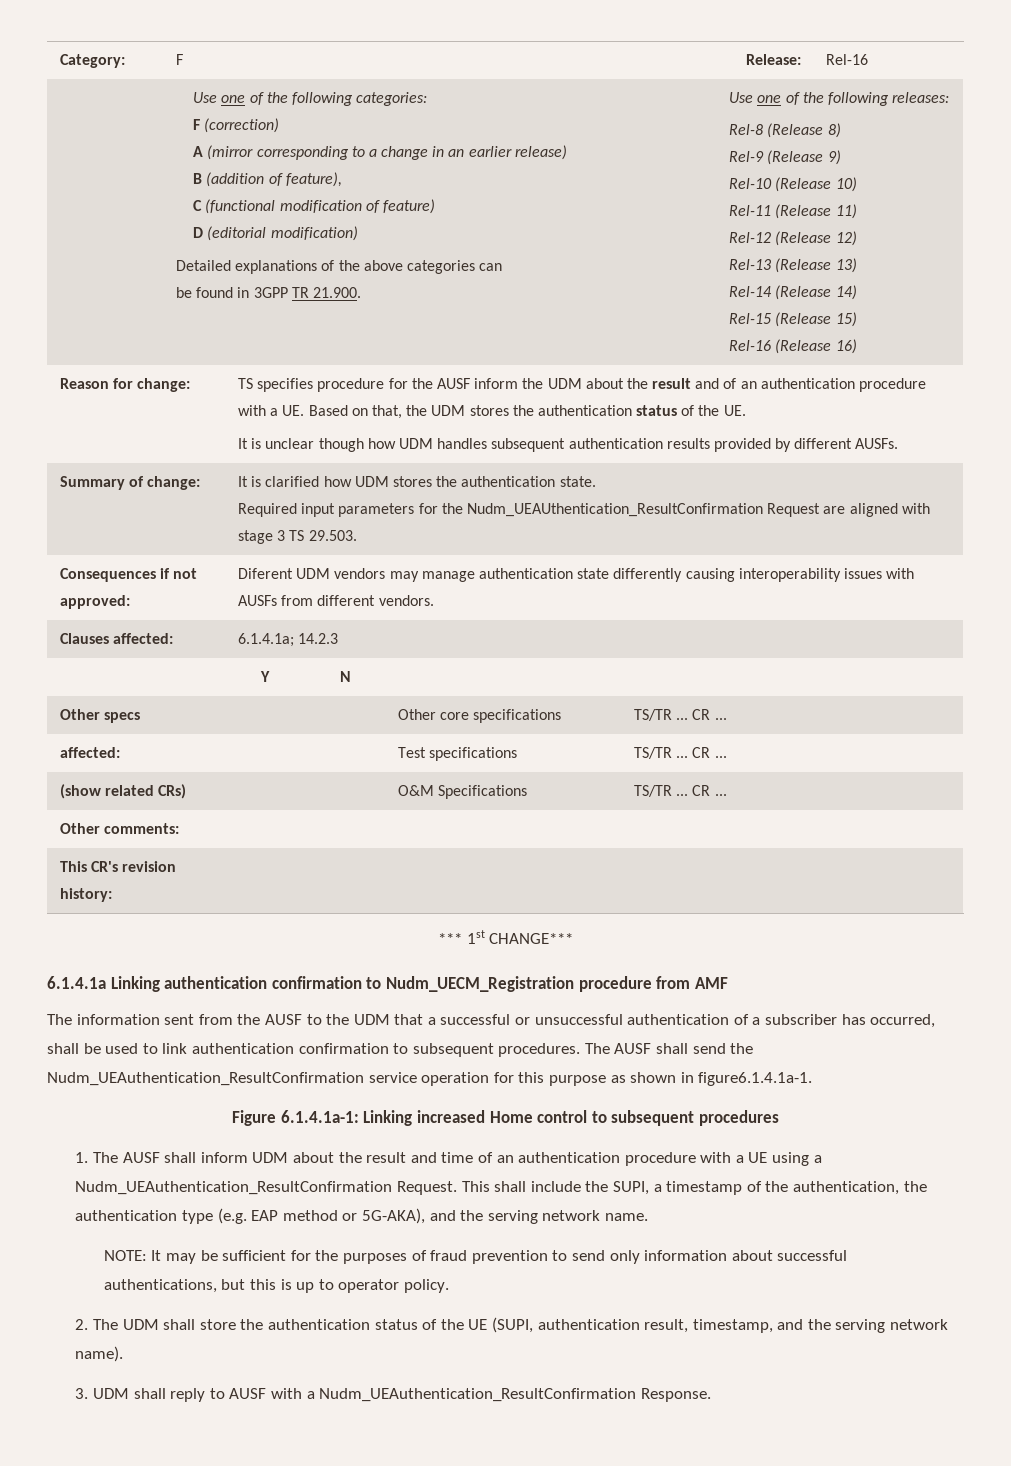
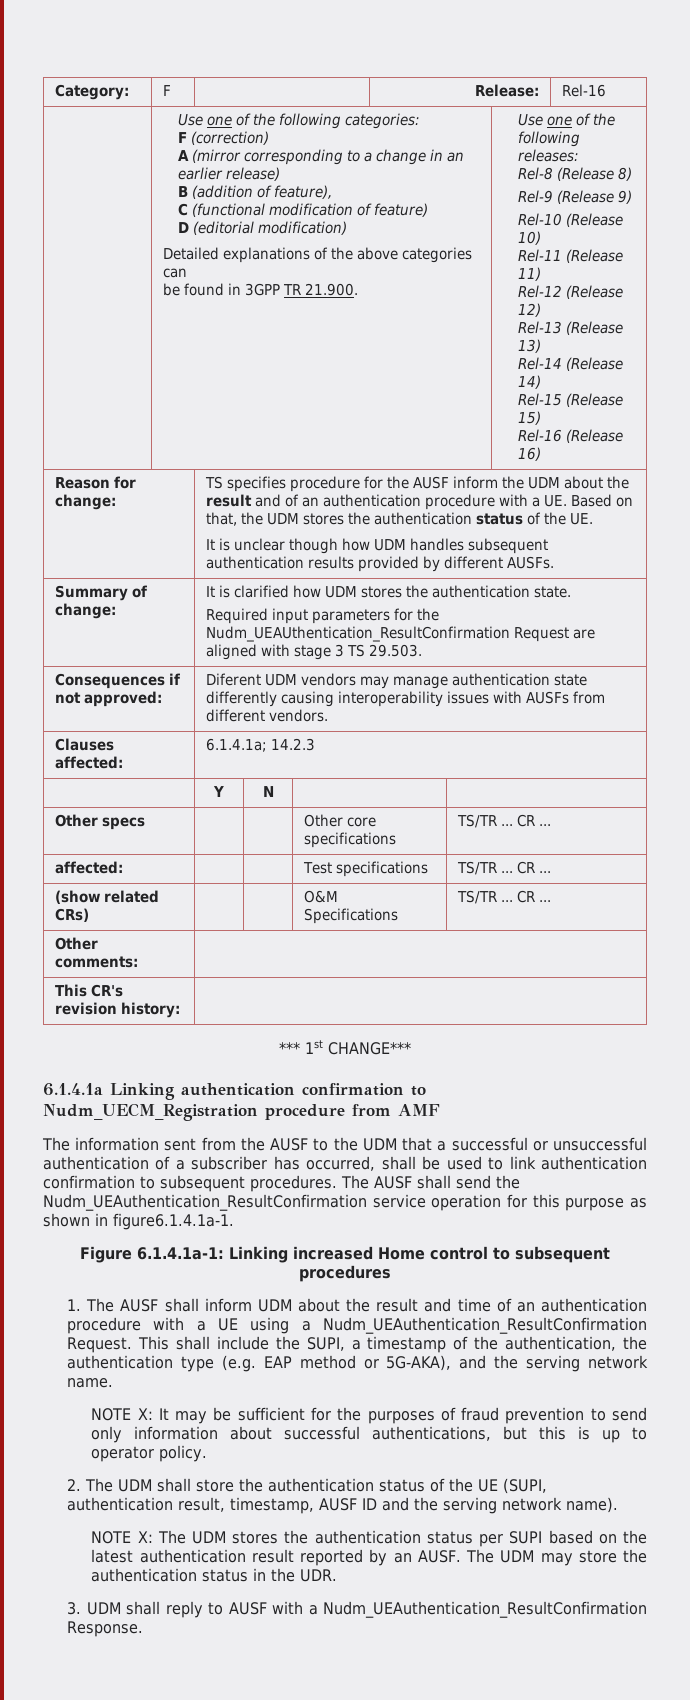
[103,1250,147,1261] NOTE: -> [91,1408,153,1421] NOTE X:
(773, 1326) none -> [319,1498,378,1511] AUSF ID
(124, 1354) none -> [91,1530,647,1547] [91,1549,647,1566] [91,1568,338,1582] // NOTE X: The UDM stores the authentication status per SUPI based on the latest authentication result reported by an AUSF. The UDM may store the authentication status in the UDR.

